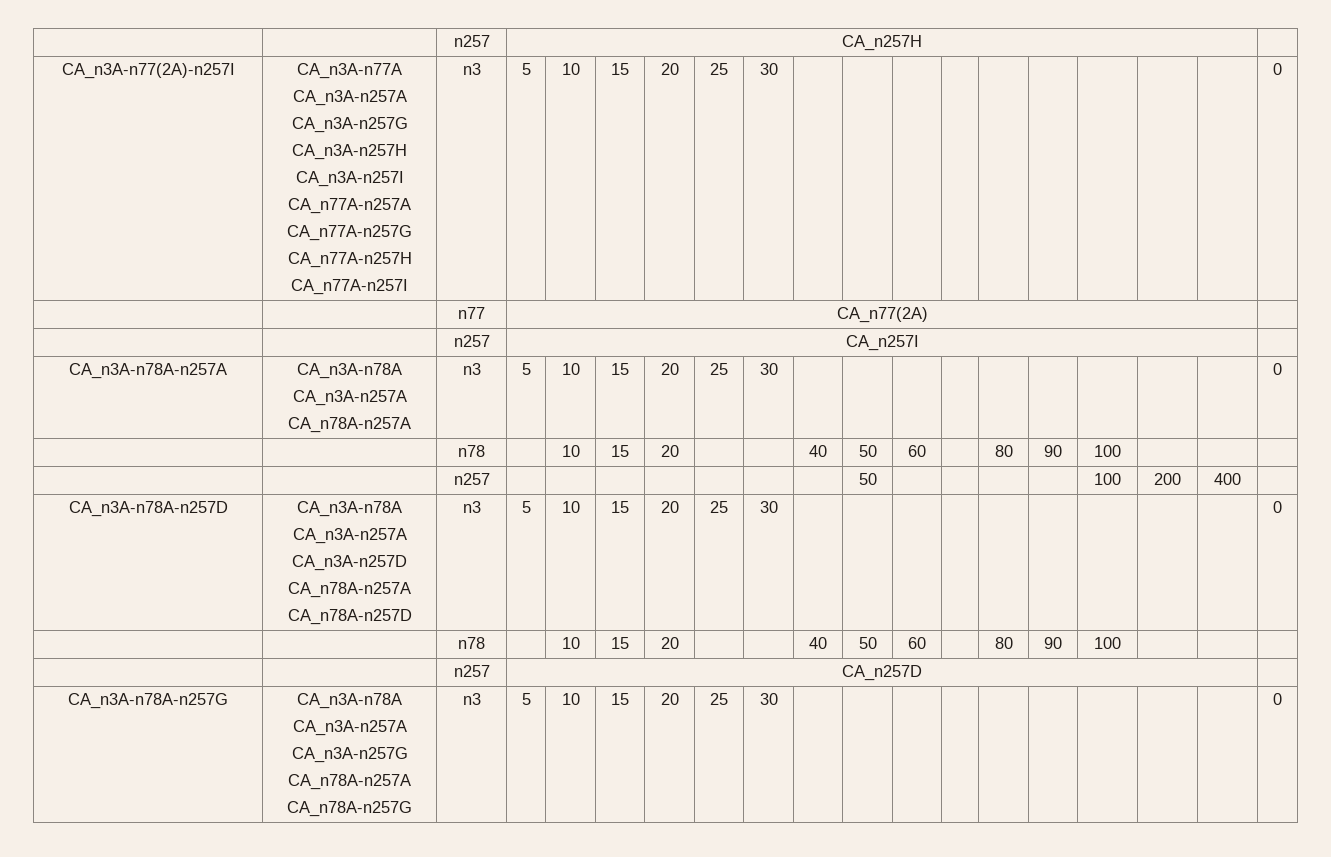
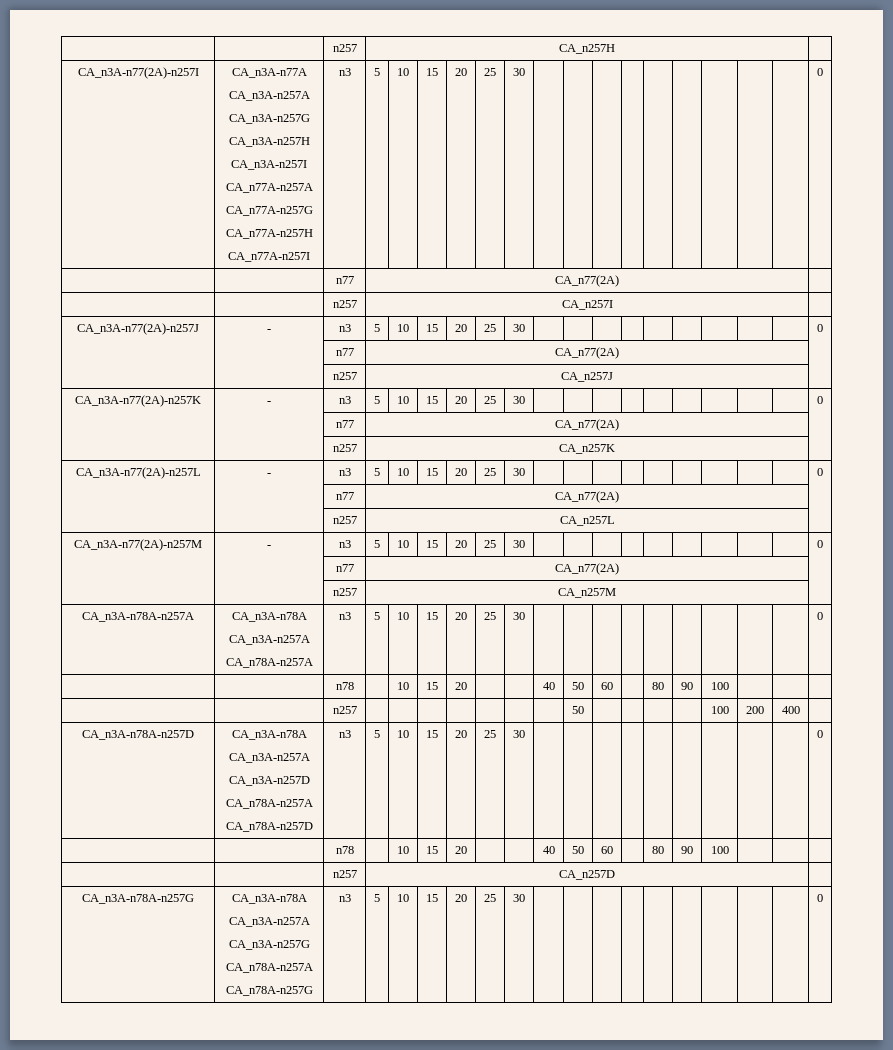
(919, 343) none -> [77,323,199,335] [267,329,271,332] [338,324,351,332] [374,324,380,332] [397,324,409,332] [426,324,438,332] [455,324,467,332] [484,324,496,332] [513,324,525,332] [817,324,823,332] [335,348,354,356] [555,347,619,359] [332,372,357,380] [561,372,613,382] [75,395,201,407] [267,401,271,404] [338,396,351,404] [374,396,380,404] [397,396,409,404] [426,396,438,404] [455,396,467,404] [484,396,496,404] [513,396,525,404] [817,396,823,404] [335,420,354,428] [555,419,619,431] [332,444,357,452] [559,444,615,454] [75,467,201,479] [267,473,271,476] [338,468,351,476] [374,468,380,476] [397,468,409,476] [426,468,438,476] [455,468,467,476] [484,468,496,476] [513,468,525,476] [817,468,823,476] [335,492,354,500] [555,491,619,503] [332,516,357,524] [559,516,615,526] [74,539,202,551] [267,545,271,548] [338,540,351,548] [374,540,380,548] [397,540,409,548] [426,540,438,548] [455,540,467,548] [484,540,496,548] [513,540,525,548] [817,540,823,548] [335,564,354,572] [555,563,619,575] [332,588,357,596] [558,588,616,598] // CA_n3A-n77(2A)-n257J | - | n3 | 5 | 10 | 15 | 20 | 25 | 30 | | | | | | | | | | 0 // | | n77 | CA_n77(2A) | // | | n257 | CA_n257J | // CA_n3A-n77(2A)-n257K | - | n3 | 5 | 10 | 15 | 20 | 25 | 30 | | | | | | | | | | 0 // | | n77 | CA_n77(2A) | // | | n257 | CA_n257K | // CA_n3A-n77(2A)-n257L | - | n3 | 5 | 10 | 15 | 20 | 25 | 30 | | | | | | | | | | 0 // | | n77 | CA_n77(2A) | // | | n257 | CA_n257L | // CA_n3A-n77(2A)-n257M | - | n3 | 5 | 10 | 15 | 20 | 25 | 30 | | | | | | | | | | 0 // | | n77 | CA_n77(2A) | // | | n257 | CA_n257M |

